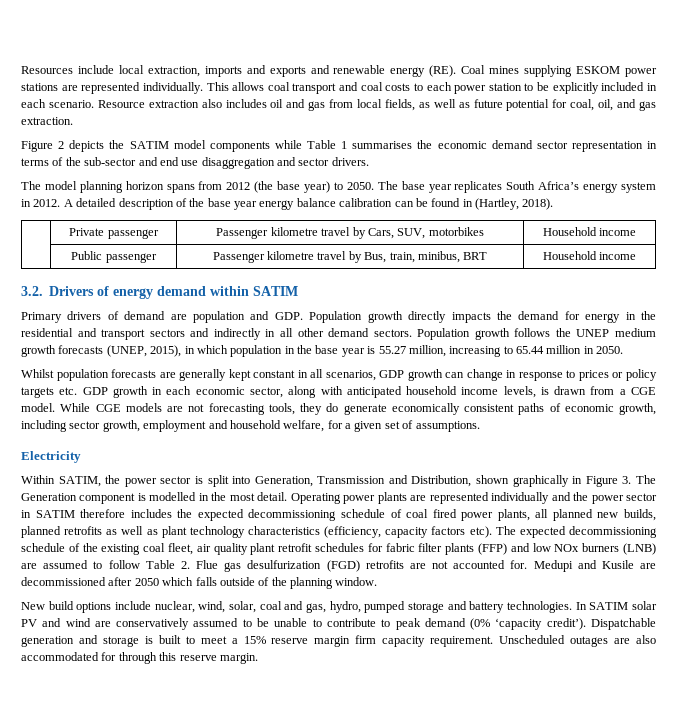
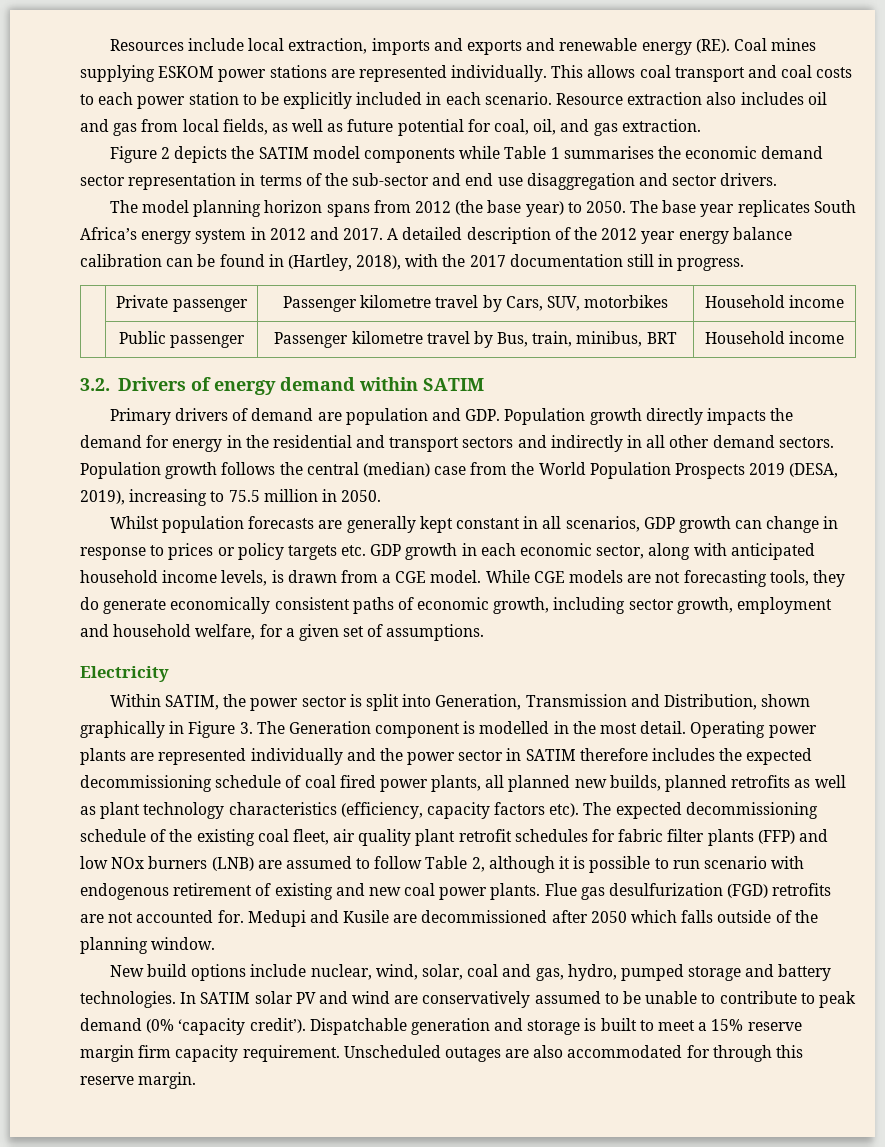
[33,199,61,207] 2012. -> [269,227,384,240] 2012 and 2017.
[207,198,231,207] base -> [601,228,638,240] 2012
[522,198,554,210] 2018). -> [356,254,745,271] 2018), with the 2017 documentation still in progress.
[576,328,656,337] [21,345,446,357] UNEP medium growth forecasts (UNEP, 2015), in which population in the base year is 55.27 million, -> [306,462,839,479] [80,490,125,505] central (median) case from the World Population Prospects 2019 (DESA, 2019),
[516,346,544,354] 65.44 -> [228,490,260,502] 75.5
[180,561,190,569] 2. -> [471,856,805,873] [80,883,541,900] 2, although it is possible to run scenario with endogenous retirement of existing and new coal power plants.

